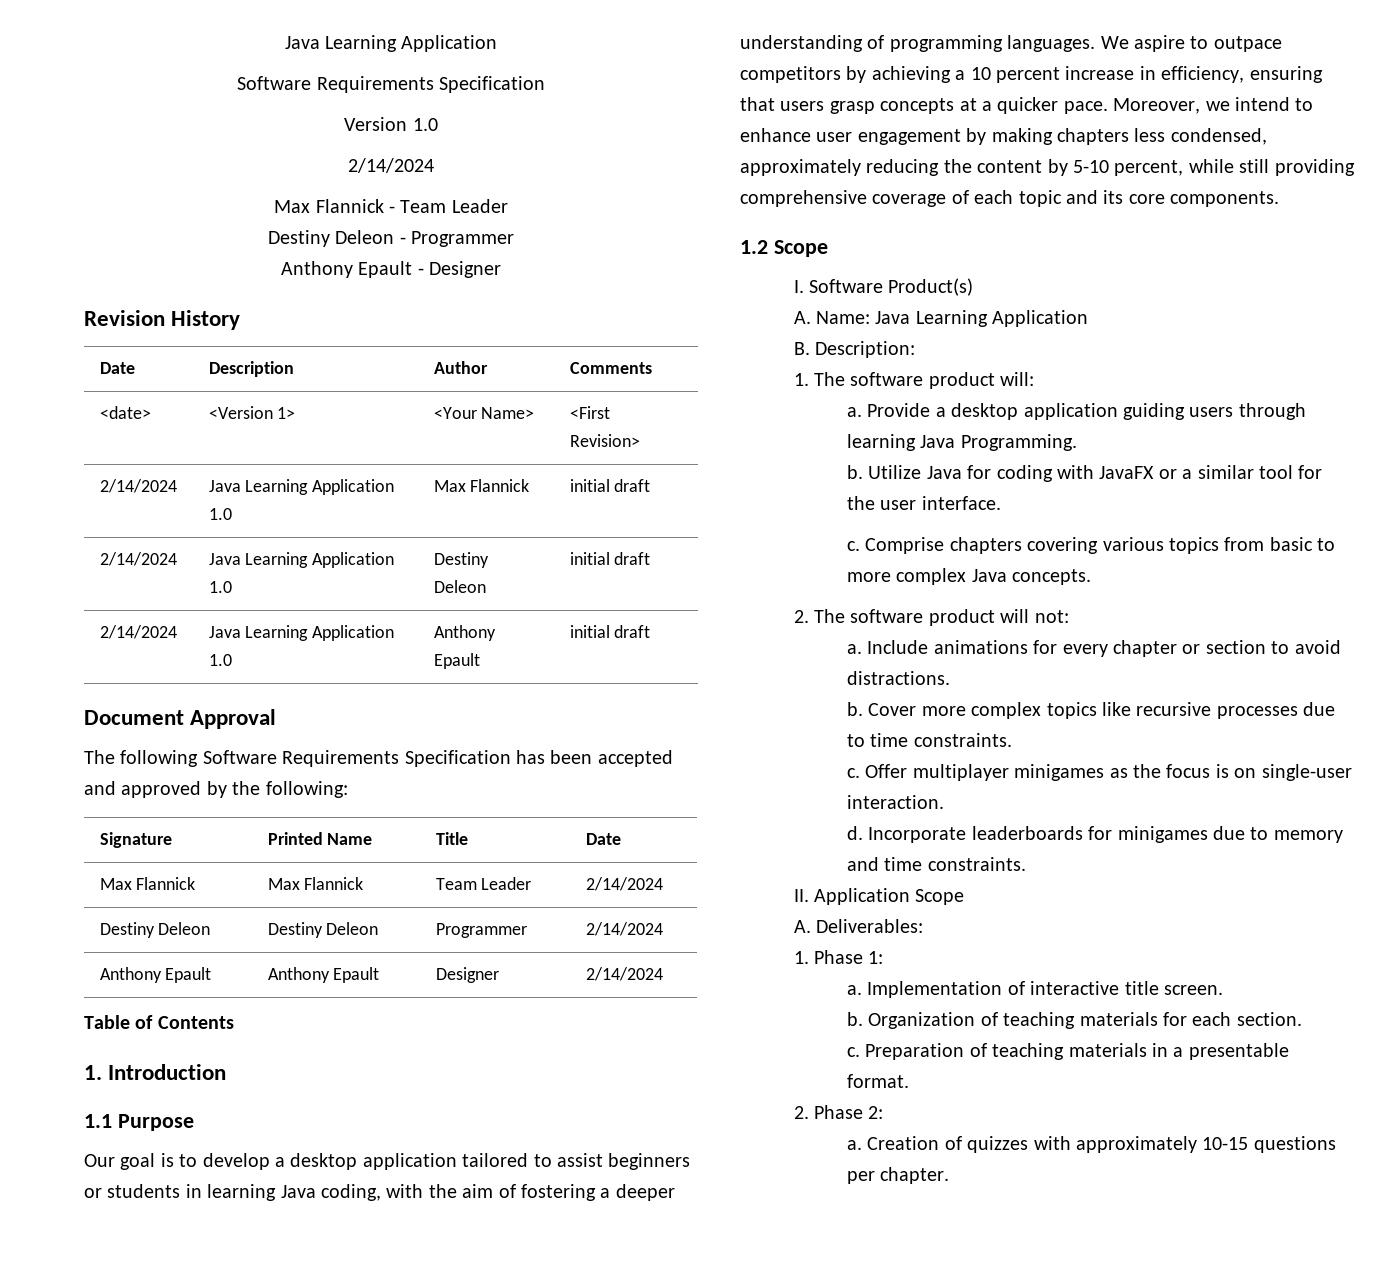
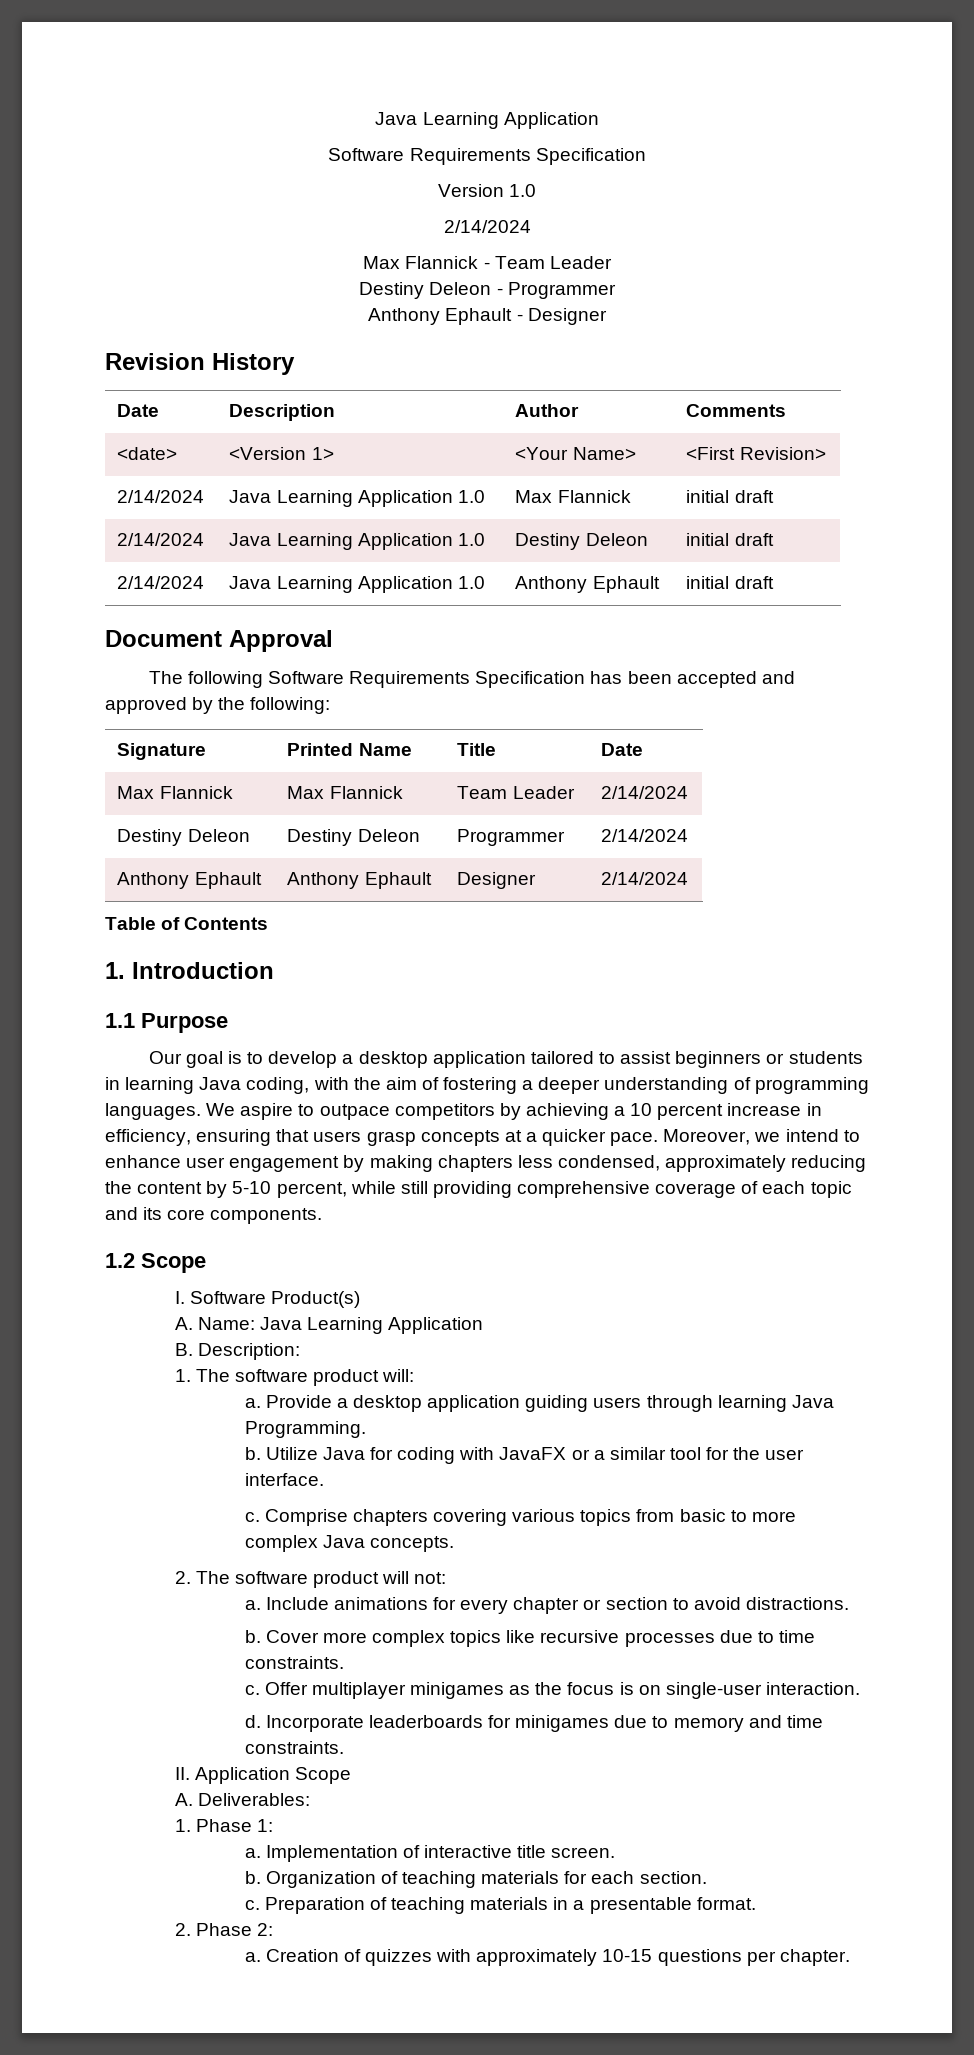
[358,261,413,278] Epault -> [445,308,513,325] Ephault
[433,653,480,669] Epault -> [592,576,660,593] Ephault
[165,967,212,983] [267,967,380,983] Epault | Anthony Epault -> [194,872,262,889] [287,872,432,889] Ephault | Anthony Ephault

